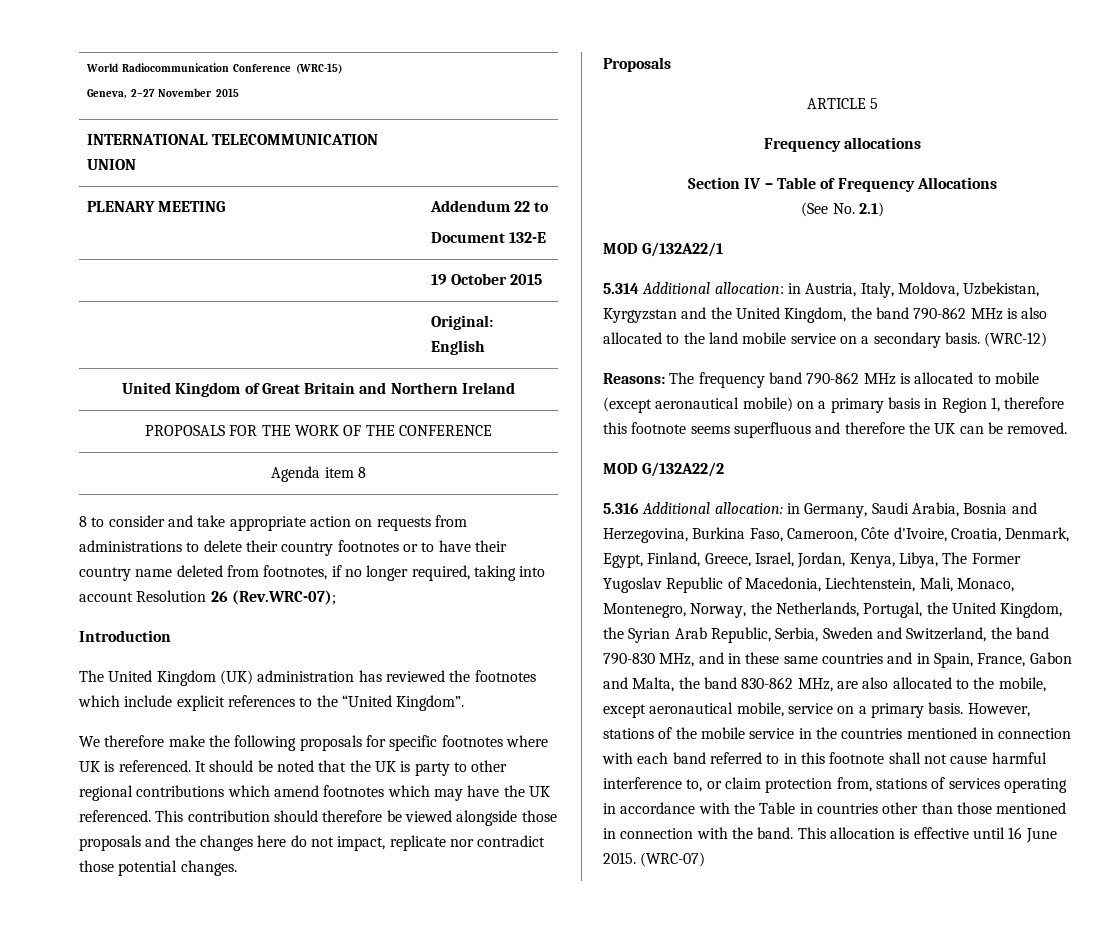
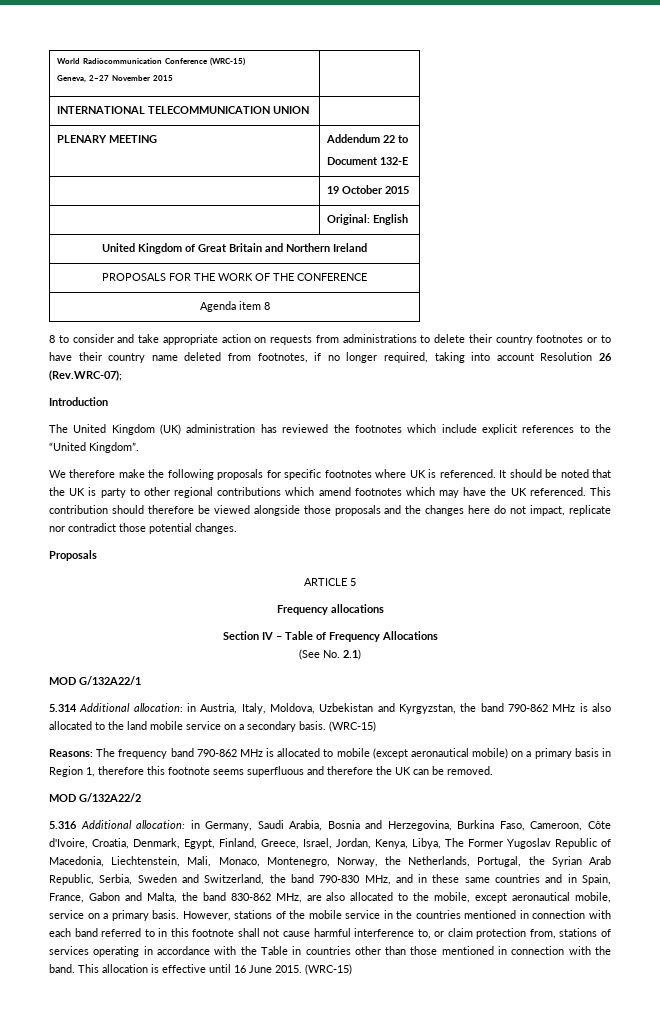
[963,282,1040,297] [603,307,847,323] Uzbekistan, Kyrgyzstan and the United Kingdom, -> [319,703,456,714] Uzbekistan and Kyrgyzstan,
[984,332,1048,347] (WRC-12) -> [329,721,376,732] (WRC-15)
[951,602,1063,618] [603,627,624,639] United Kingdom, the -> (545, 860) none
[640,852,706,867] (WRC-07) -> [305,964,352,975] (WRC-15)

